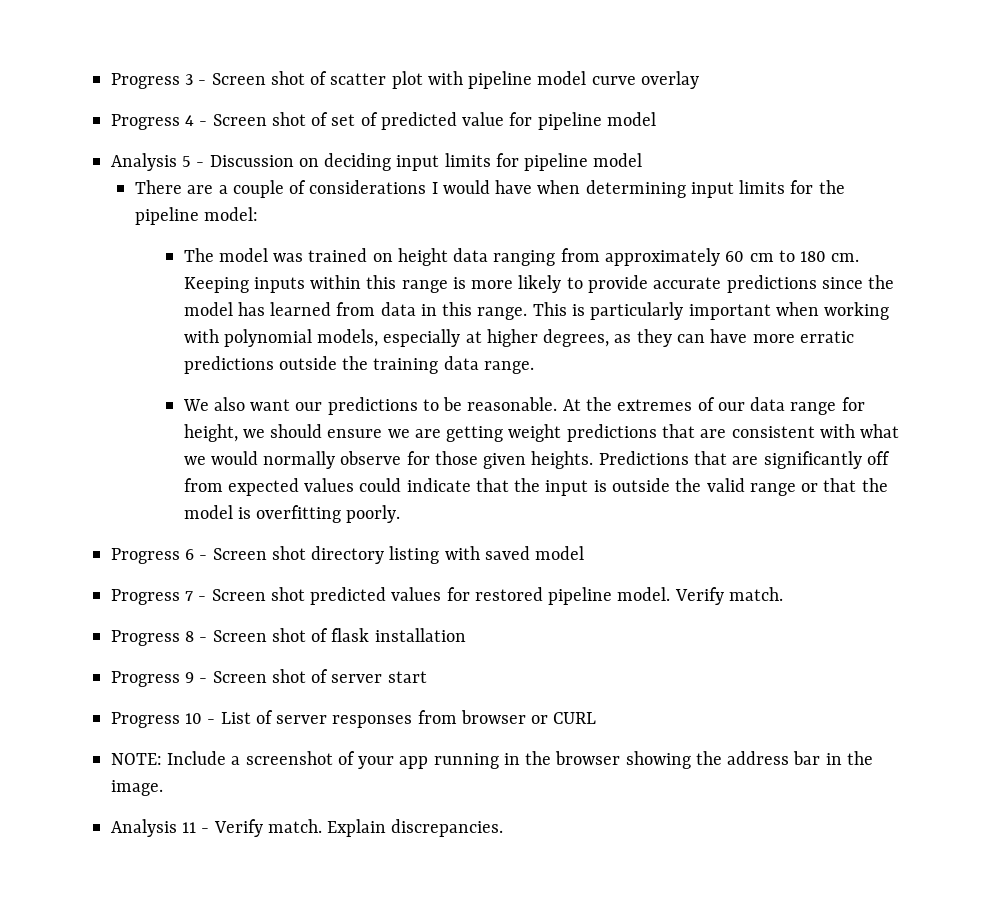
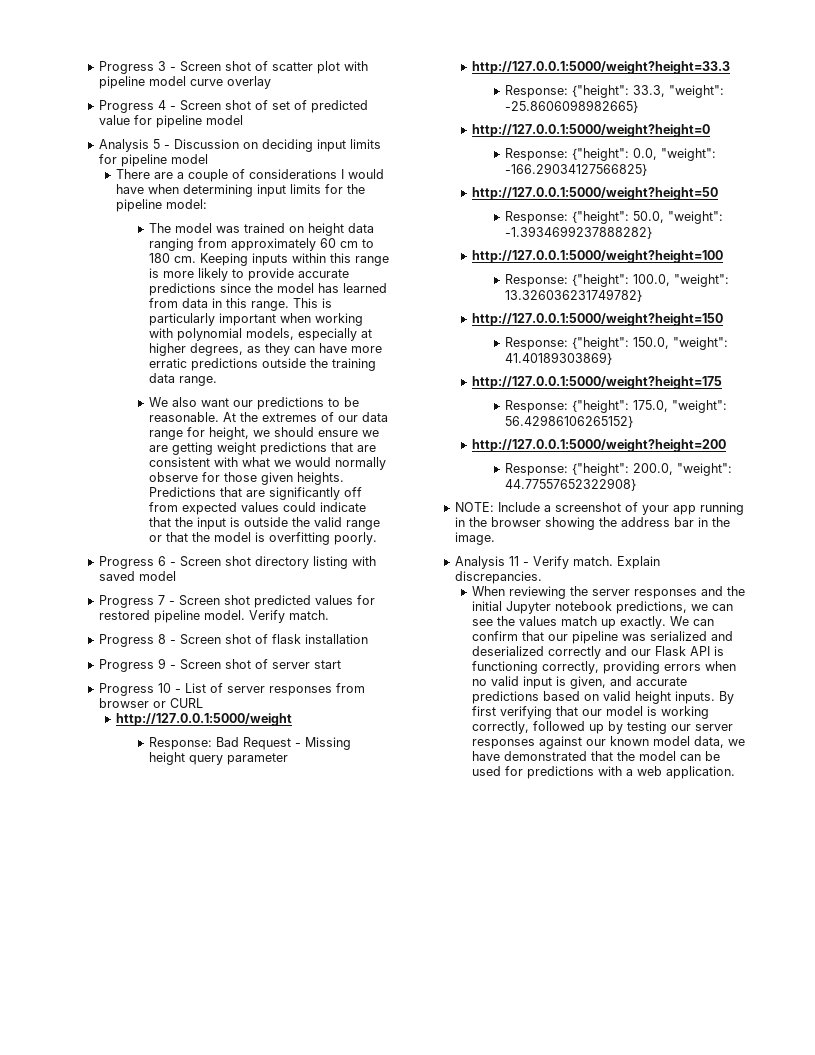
(597, 718) none -> [115,713,292,726] [148,737,351,750] [148,752,288,765] [471,61,730,74] [504,85,724,98] [504,100,638,113] [471,124,710,137] [504,148,716,161] [504,163,647,176] [471,187,718,200] [504,211,723,224] [504,226,652,239] [471,250,723,263] [504,274,729,287] [504,289,642,302] [471,313,723,326] [504,337,728,350] [504,352,612,365] [471,376,722,389] [504,400,727,413] [504,415,633,428] [471,439,726,452] [504,463,732,476] [504,478,636,491] // http://127.0.0.1:5000/weight // Response: Bad Request - Missing height query parameter // http://127.0.0.1:5000/weight?height=33.3 // Response: {"height": 33.3, "weight": -25.8606098982665} // http://127.0.0.1:5000/weight?height=0 // Response: {"height": 0.0, "weight": -166.29034127566825} // http://127.0.0.1:5000/weight?height=50 // Response: {"height": 50.0, "weight": -1.3934699237888282} // http://127.0.0.1:5000/weight?height=100 // Response: {"height": 100.0, "weight": 13.326036231749782} // http://127.0.0.1:5000/weight?height=150 // Response: {"height": 150.0, "weight": 41.40189303869} // http://127.0.0.1:5000/weight?height=175 // Response: {"height": 175.0, "weight": 56.42986106265152} // http://127.0.0.1:5000/weight?height=200 // Response: {"height": 200.0, "weight": 44.77557652322908}
(504, 828) none -> [471,586,745,599] [471,601,733,614] [471,616,714,629] [471,631,733,644] [471,646,724,659] [471,661,736,674] [471,676,687,689] [471,691,734,704] [471,706,709,719] [471,721,733,734] [471,736,745,749] [471,751,720,761] [471,766,735,779] // When reviewing the server responses and the initial Jupyter notebook predictions, we can see the values match up exactly. We can confirm that our pipeline was serialized and deserialized correctly and our Flask API is functioning correctly, providing errors when no valid input is given, and accurate predictions based on valid height inputs. By first verifying that our model is working correctly, followed up by testing our server responses against our known model data, we have demonstrated that the model can be used for predictions with a web application.

